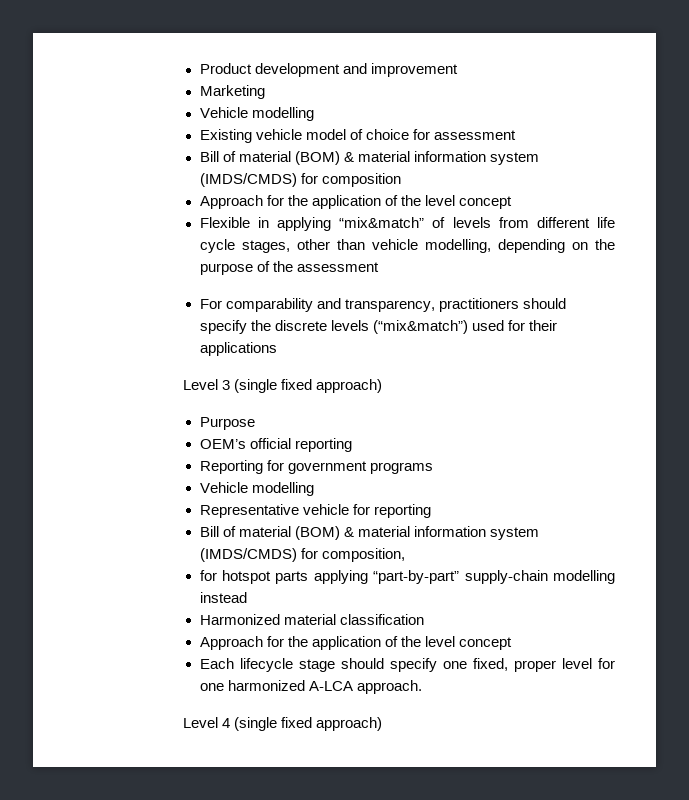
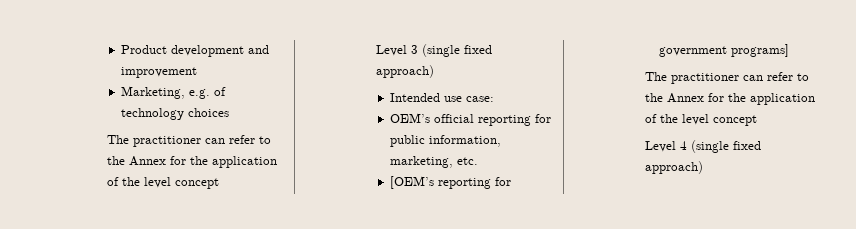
[199,85,265,99] [199,107,314,121] [199,129,516,143] [199,151,540,165] [199,173,401,187] [199,195,513,209] [199,217,616,231] [199,239,616,253] [199,261,379,275] [199,298,566,312] [199,320,558,334] [199,342,277,356] Marketing // Vehicle modelling // Existing vehicle model of choice for assessment // Bill of material (BOM) & material information system (IMDS/CMDS) for composition // Approach for the application of the level concept // Flexible in applying “mix&match” of levels from different life cycle stages, other than vehicle modelling, depending on the purpose of the assessment // For comparability and transparency, practitioners should specify the discrete levels (“mix&match”) used for their applications -> [121,86,227,99] [121,108,230,120] [106,135,271,147] [106,156,277,168] [106,177,219,189] Marketing, e.g. of technology choices // The practitioner can refer to the Annex for the application of the level concept
[199,417,255,430] Purpose -> [390,93,495,102] Intended use case:
[199,460,433,474] [199,482,314,496] [199,504,431,518] [199,526,540,540] [199,548,405,562] [199,570,615,584] [199,592,247,603] [199,614,424,625] [199,636,513,650] [199,658,615,672] [199,680,422,694] // Reporting for government programs // Vehicle modelling // Representative vehicle for reporting // Bill of material (BOM) & material information system (IMDS/CMDS) for composition, // for hotspot parts applying “part-by-part” supply-chain modelling instead // Harmonized material classification // Approach for the application of the level concept // Each lifecycle stage should specify one fixed, proper level for one harmonized A-LCA approach. -> [535,114,552,123] [390,135,502,147] [390,156,479,168] [390,176,512,189] [659,44,790,57] [644,72,809,84] [644,93,815,105] [644,114,757,126] for public information, marketing, etc. // [OEM’s reporting for government programs] // The practitioner can refer to the Annex for the application of the level concept

